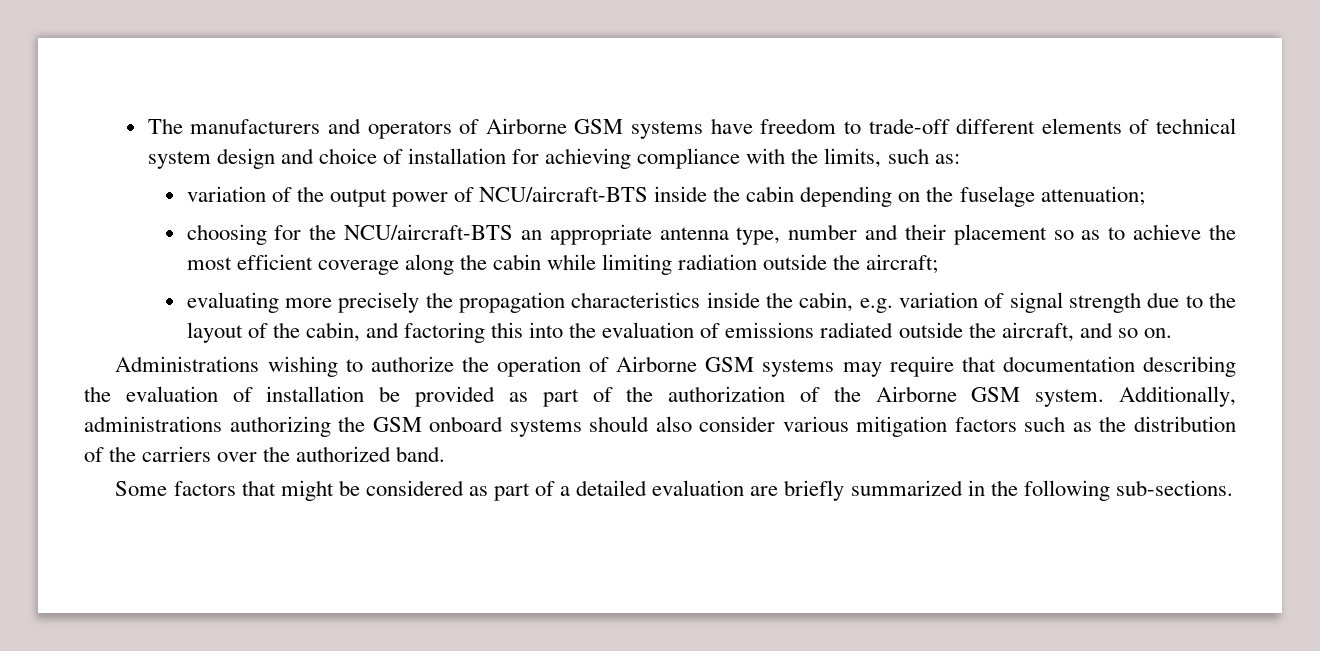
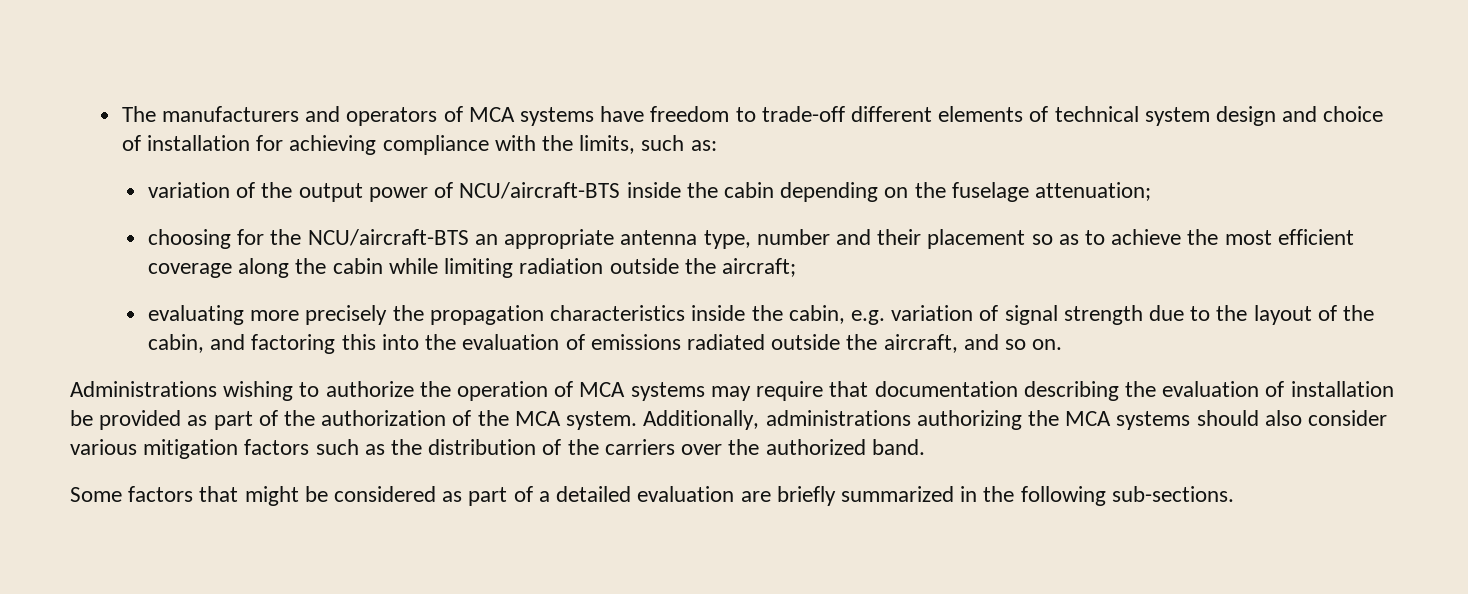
[485,118,624,134] Airborne GSM -> [468,107,515,122] MCA
[616,356,755,372] Airborne GSM -> [579,382,626,397] MCA
[875,386,1021,402] Airborne GSM -> [514,411,561,426] MCA
[372,416,504,432] GSM onboard -> [1065,411,1112,426] MCA

